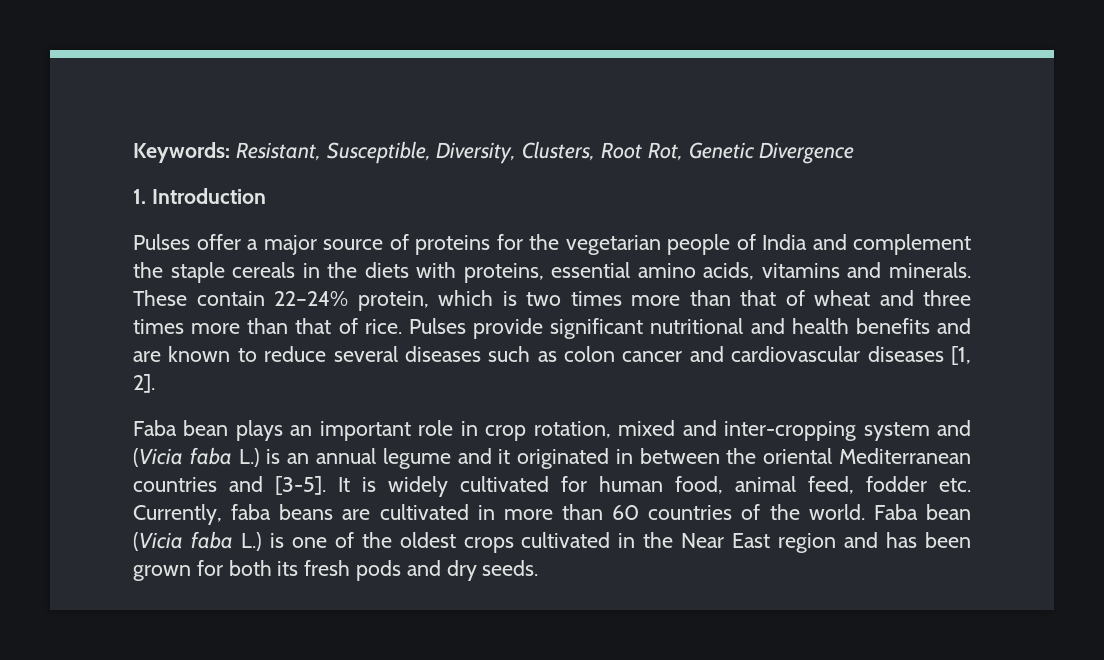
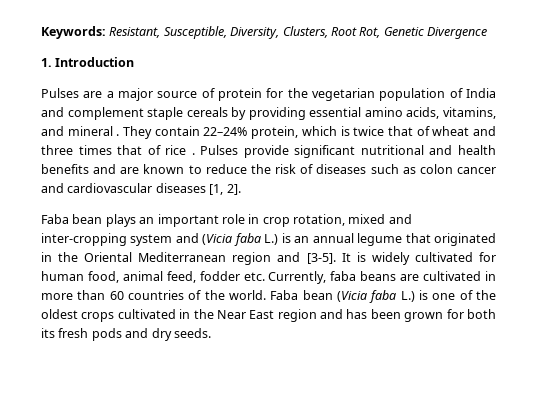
[196,234,241,250] offer -> [83,91,103,98] are
[415,235,490,255] proteins -> [218,88,262,101] protein
[667,234,730,255] people -> [379,88,446,101] population
[133,262,163,278] the -> (144, 113) none
[302,262,972,283] [133,290,187,306] in the diets with proteins, essential amino acids, vitamins and minerals. These -> [231,107,496,120] [41,126,153,139] by providing essential amino acids, vitamins, and mineral . They
[526,290,731,306] two times more than -> [353,126,385,136] twice
[191,318,402,334] more than that of rice. -> [117,145,195,155] that of rice .
[333,346,398,362] several -> [250,164,314,174] the risk of
[457,448,972,469] [133,477,217,492] and it originated in between the oriental Mediterranean countries -> [405,233,496,246] [41,252,272,265] that originated in the Oriental Mediterranean region

